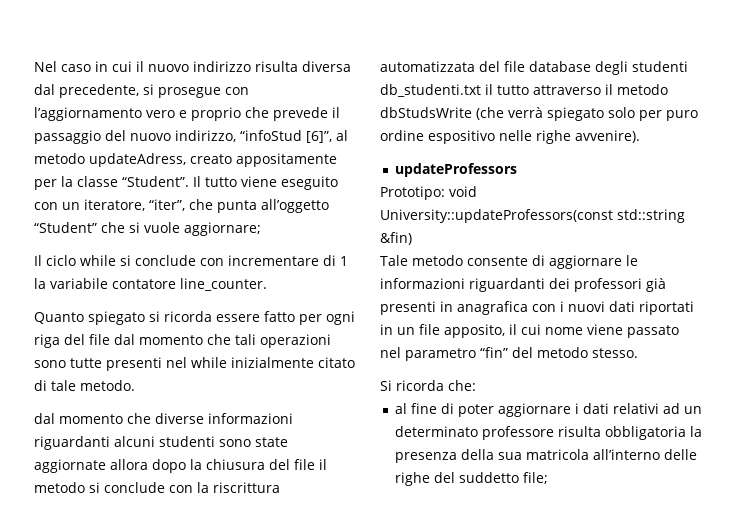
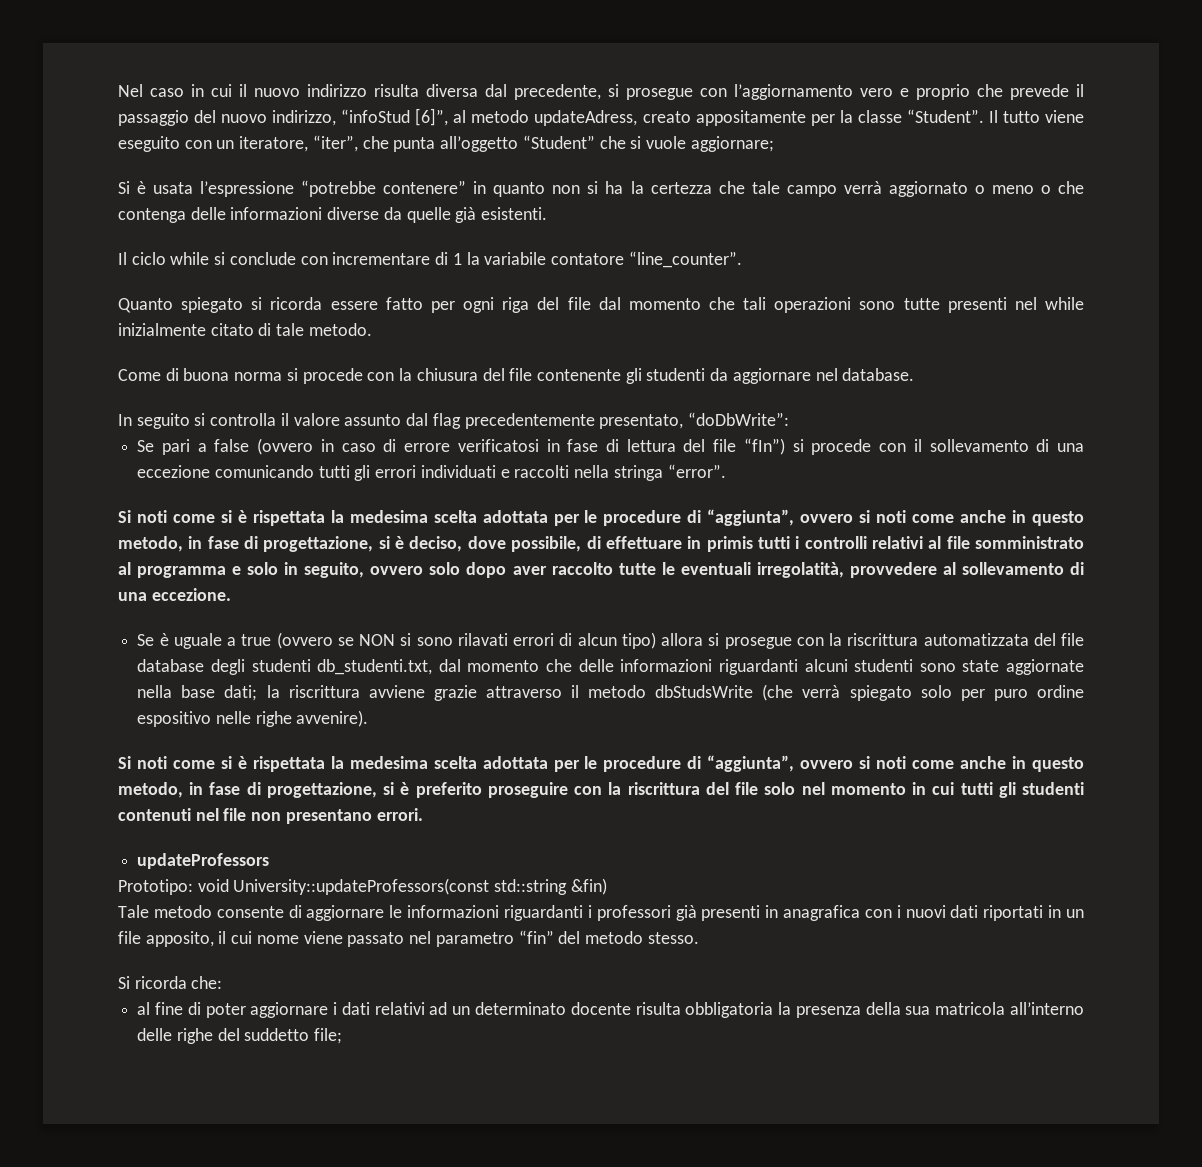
(261, 229) none -> [118,180,1084,197] [118,207,548,223] // Si è usata l’espressione “potrebbe contenere” in quanto non si ha la certezza che tale campo verrà aggiornato o meno o che contenga delle informazioni diverse da quelle già esistenti.
[180,278,267,291] line_counter. -> [628,251,742,268] “line_counter”.
[34,413,293,424] [34,436,288,450] [34,459,327,473] [34,482,165,493] dal momento che diverse informazioni riguardanti alcuni studenti sono state aggiornate allora dopo la chiusura del file il metodo si conclude -> [118,368,915,384] [118,412,789,429] [137,438,1085,455] [137,464,726,481] [118,509,1085,526] [118,536,1085,552] [118,562,1084,578] [118,588,231,601] [137,632,792,649] Come di buona norma si procede con la chiusura del file contenente gli studenti da aggiornare nel database. // In seguito si controlla il valore assunto dal flag precedentemente presentato, “doDbWrite”: // Se pari a false (ovvero in caso di errore verificatosi in fase di lettura del file “fIn”) si procede con il sollevamento di una eccezione comunicando tutti gli errori individuati e raccolti nella stringa “error”. // Si noti come si è rispettata la medesima scelta adottata per le procedure di “aggiunta”, ovvero si noti come anche in questo metodo, in fase di progettazione, si è deciso, dove possibile, di effettuare in primis tutti i controlli relativi al file somministrato al programma e solo in seguito, ovvero solo dopo aver raccolto tutte le eventuali irregolatità, provvedere al sollevamento di una eccezione. // Se è uguale a true (ovvero se NON si sono rilavati errori di alcun tipo) allora si prosegue
[380,84,529,97] db_studenti.txt il tutto -> [317,659,1084,675] [137,685,477,701] db_studenti.txt, dal momento che delle informazioni riguardanti alcuni studenti sono state aggiornate nella base dati; la riscrittura avviene grazie
(640, 136) none -> [118,755,1085,772] [118,782,1084,798] [118,808,423,824] // Si noti come si è rispettata la medesima scelta adottata per le procedure di “aggiunta”, ovvero si noti come anche in questo metodo, in fase di progettazione, si è preferito proseguire con la riscrittura del file solo nel momento in cui tutti gli studenti contenuti nel file non presentano errori.
[549,278,570,289] dei -> [587,905,592,918] i
[481,426,554,440] professore -> [570,1002,631,1015] docente

